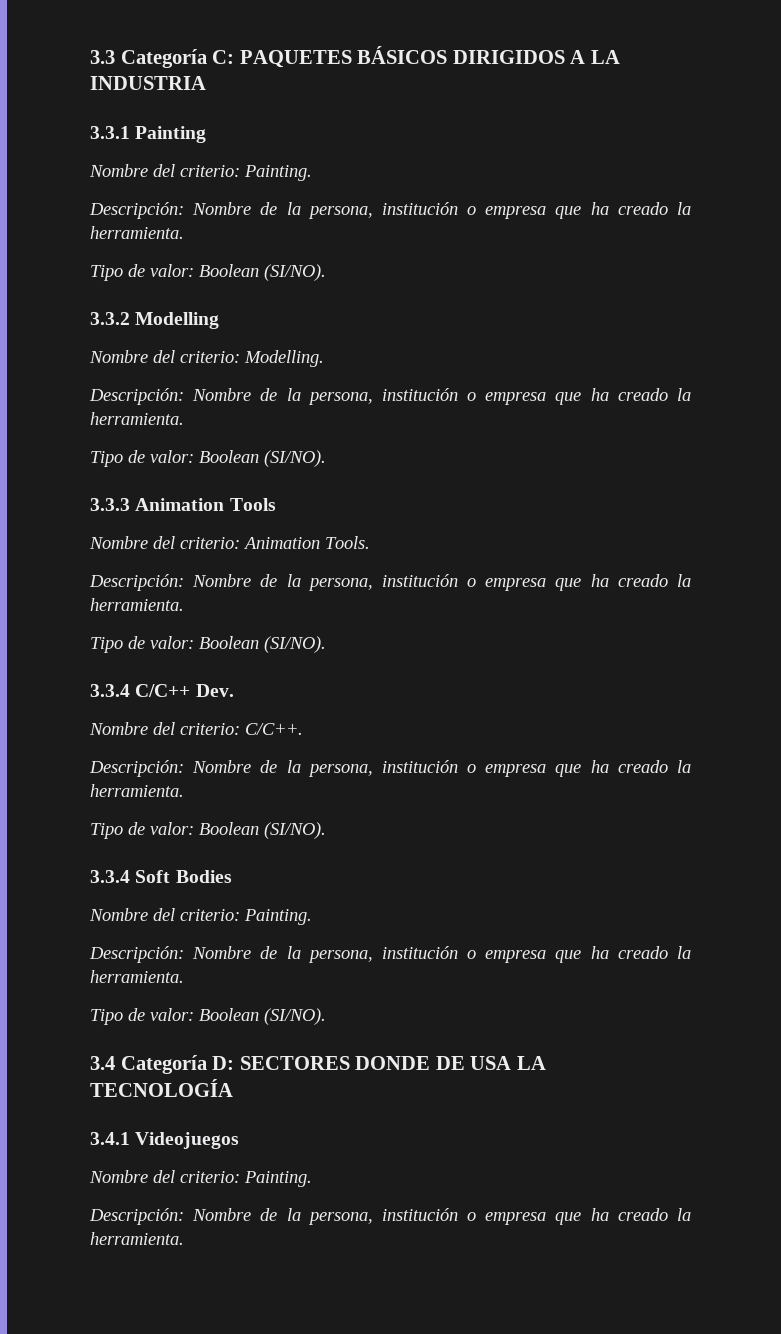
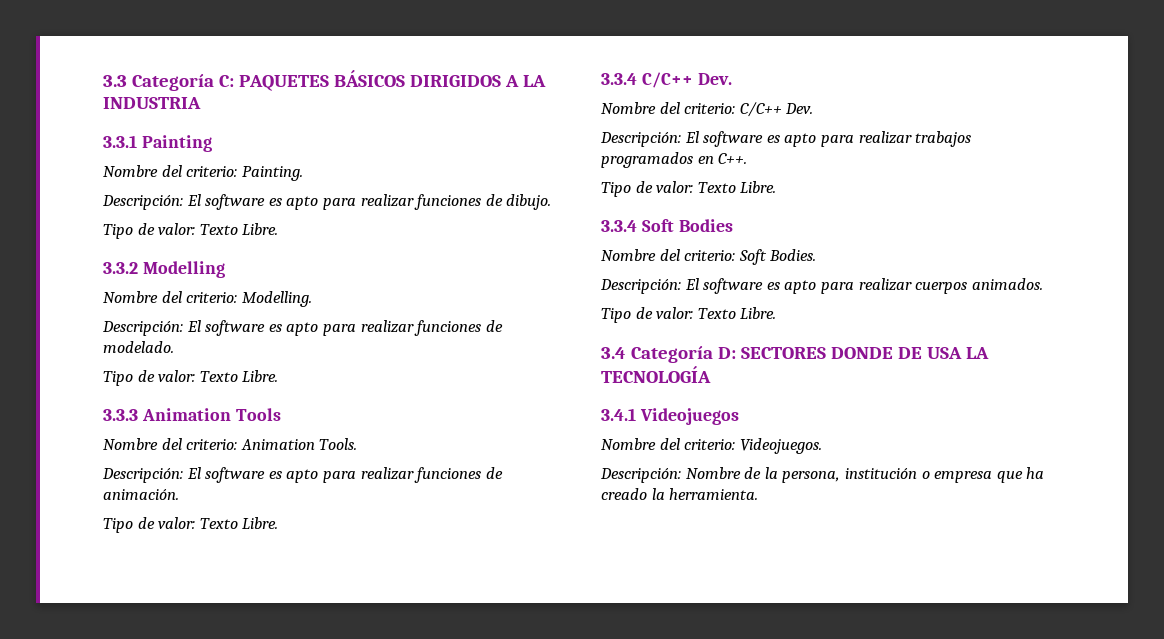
[192,202,691,219] [90,226,184,239] [90,264,326,281] Nombre de la persona, institución o empresa que ha creado la herramienta. // Tipo de valor: Boolean (SI/NO). -> [186,194,552,210] [103,223,279,239] El software es apto para realizar funciones de dibujo. // Tipo de valor: Texto Libre.
[192,388,691,405] [90,412,184,425] [90,450,326,467] Nombre de la persona, institución o empresa que ha creado la herramienta. // Tipo de valor: Boolean (SI/NO). -> [186,320,503,336] [103,341,174,353] [103,370,279,386] El software es apto para realizar funciones de modelado. // Tipo de valor: Texto Libre.
[192,574,691,591] [90,598,184,611] [90,636,326,653] Nombre de la persona, institución o empresa que ha creado la herramienta. // Tipo de valor: Boolean (SI/NO). -> [186,467,503,483] [103,489,179,500] [103,517,279,533] El software es apto para realizar funciones de animación. // Tipo de valor: Texto Libre.
[245,723,303,735] [89,760,691,777] [90,784,184,797] [90,822,326,839] C/C++. // Descripción: Nombre de la persona, institución o empresa que ha creado la herramienta. // Tipo de valor: Boolean (SI/NO). -> [739,102,814,117] [600,131,972,147] [601,152,748,168] [601,181,777,197] C/C++ Dev. // Descripción: El software es apto para realizar trabajos programados en C++. // Tipo de valor: Texto Libre.
[244,909,312,925] [89,946,691,963] [90,970,184,983] [90,1008,326,1025] Painting. // Descripción: Nombre de la persona, institución o empresa que ha creado la herramienta. // Tipo de valor: Boolean (SI/NO). -> [738,249,817,265] [600,278,1043,294] [601,307,777,323] Soft Bodies. // Descripción: El software es apto para realizar cuerpos animados. // Tipo de valor: Texto Libre.
[244,1171,312,1187] Painting. -> [739,438,822,454] Videojuegos.

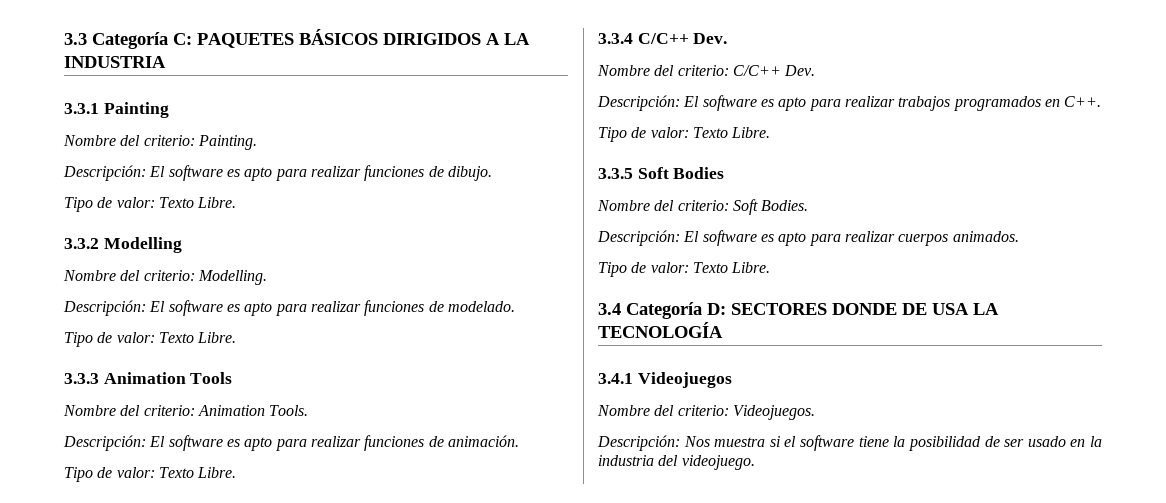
[601,220,637,232] 3.3.4 -> [598,168,633,179] 3.3.5
[685,467,1045,483] [601,488,759,500] Nombre de la persona, institución o empresa que ha creado la herramienta. -> [683,435,1103,451] [598,455,755,470] Nos muestra si el software tiene la posibilidad de ser usado en la industria del videojuego.

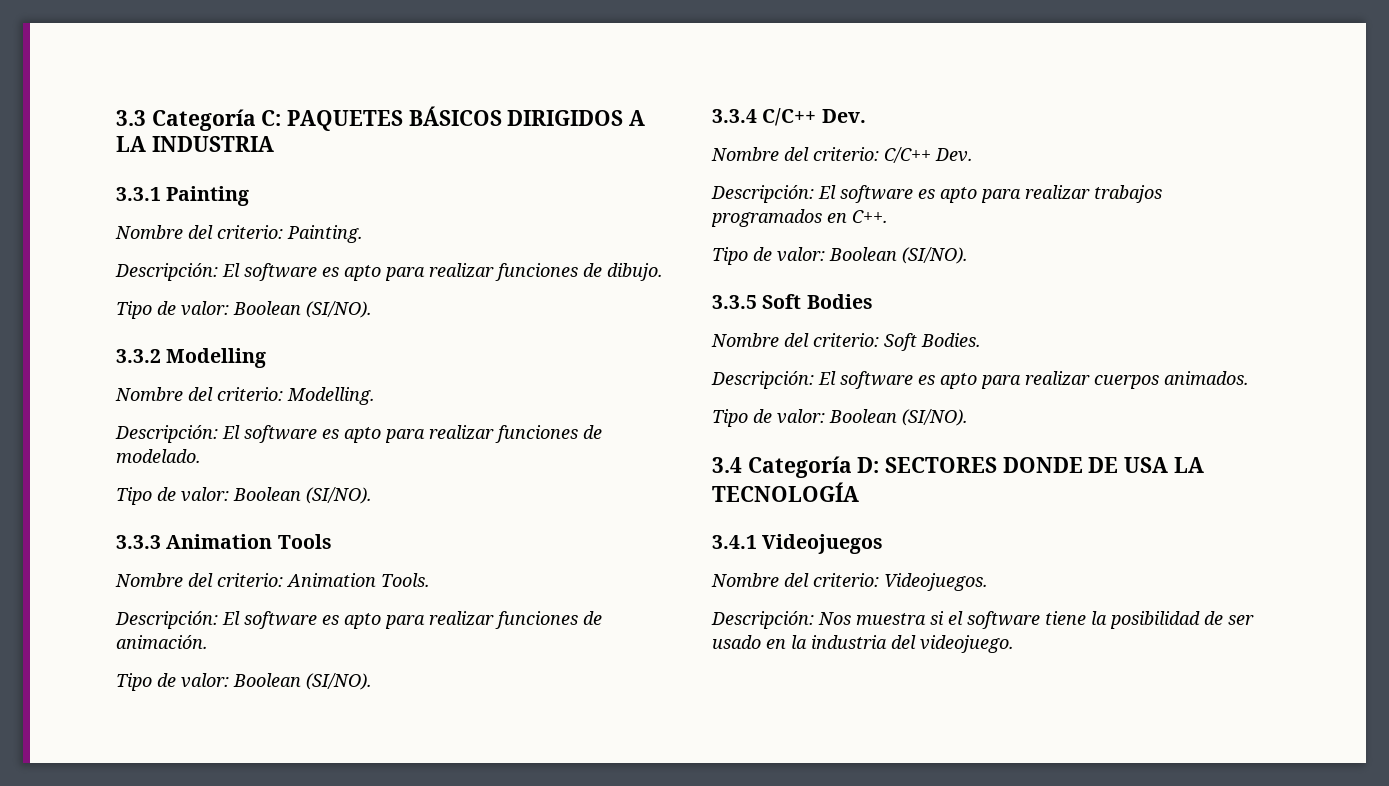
[158,197,237,208] Texto Libre. -> [233,301,372,318] Boolean (SI/NO).
[158,332,237,343] Texto Libre. -> [233,487,372,504] Boolean (SI/NO).
[158,467,237,478] Texto Libre. -> [233,673,372,690] Boolean (SI/NO).
[692,127,771,138] Texto Libre. -> [829,247,968,264] Boolean (SI/NO).
[692,262,771,273] Texto Libre. -> [829,409,968,426] Boolean (SI/NO).

